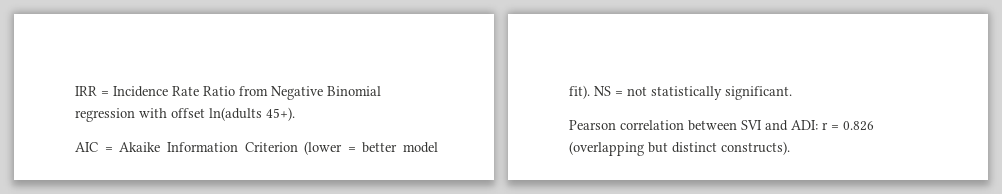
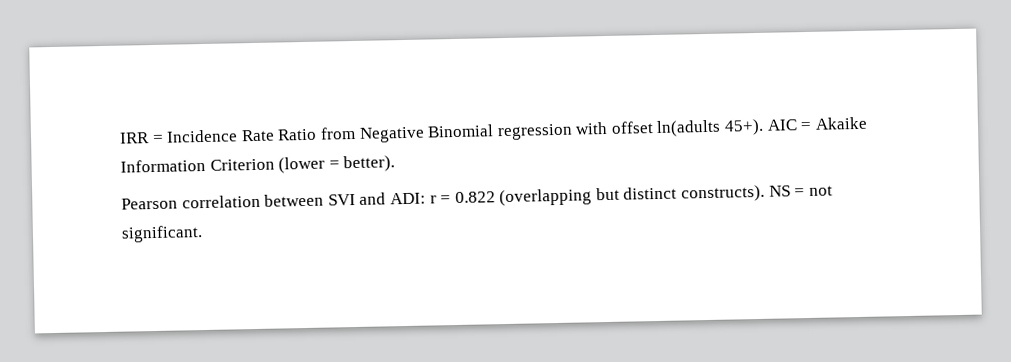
(295, 114) // -> (765, 127) none
[362,142,438,153] [569,85,792,100] better model fit). NS = not statistically significant. -> [343,155,396,173] better).
[843,121,874,131] 0.826 -> [454,191,496,204] 0.822
(790, 148) none -> [768,185,833,197] [121,225,203,243] NS = not significant.

